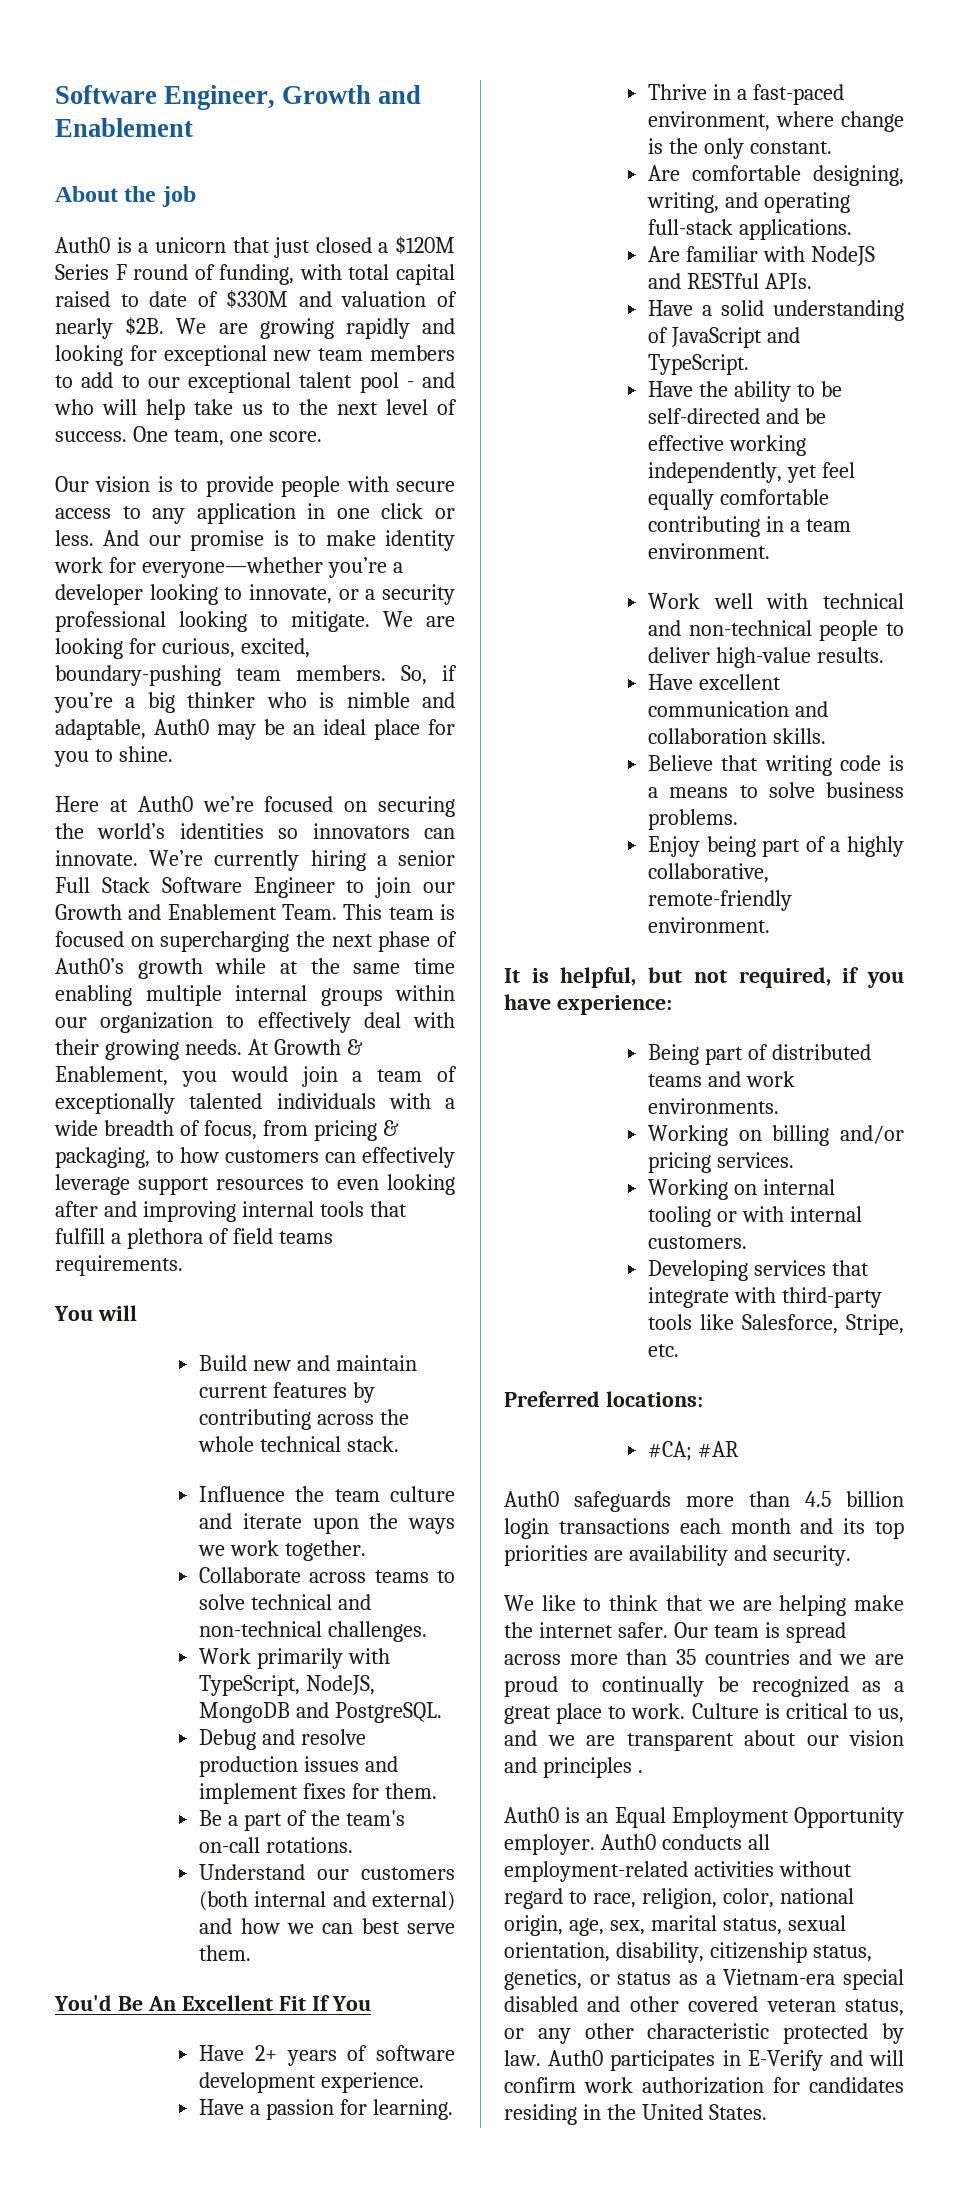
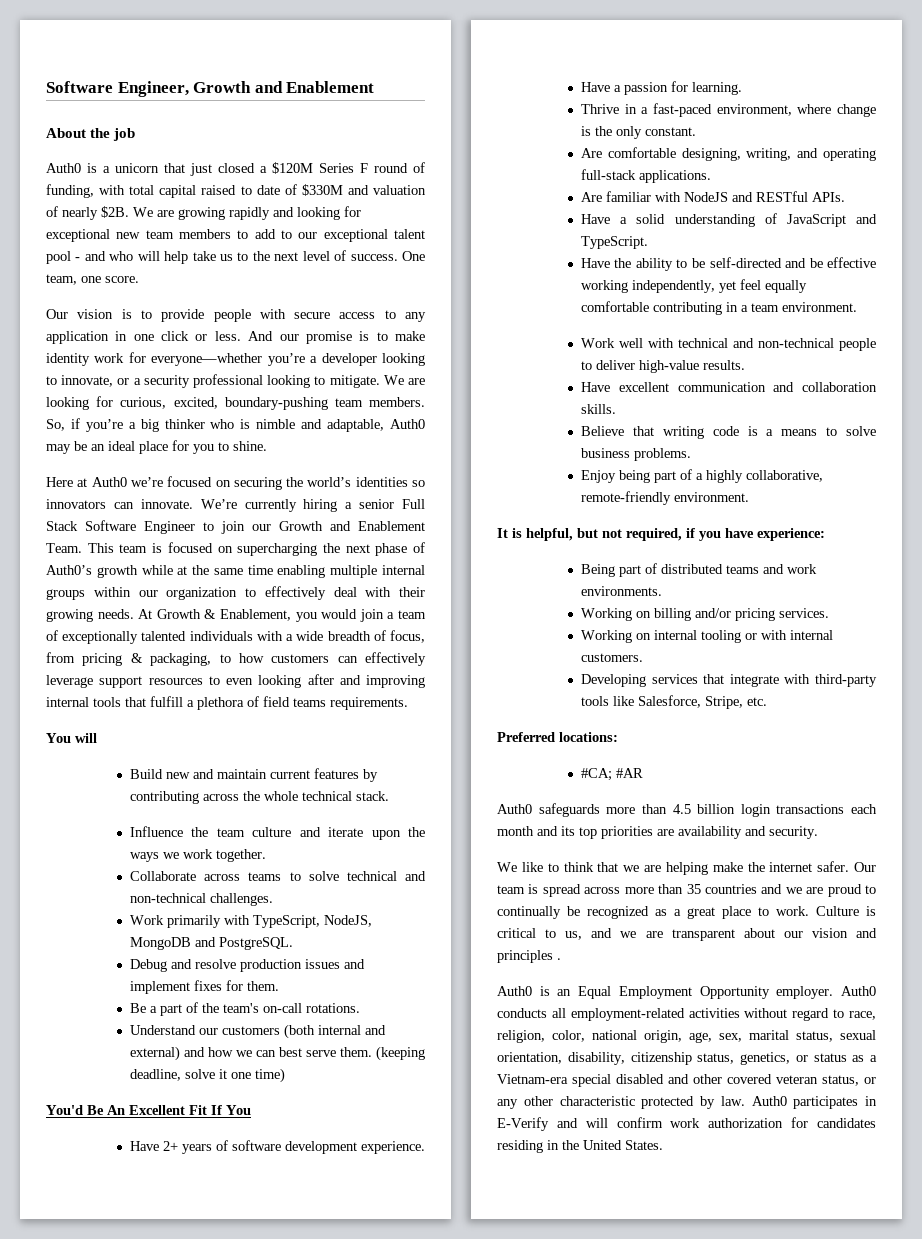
(252, 1953) none -> [376,1046,426,1061] [129,1068,285,1083] (keeping deadline, solve it one time)

